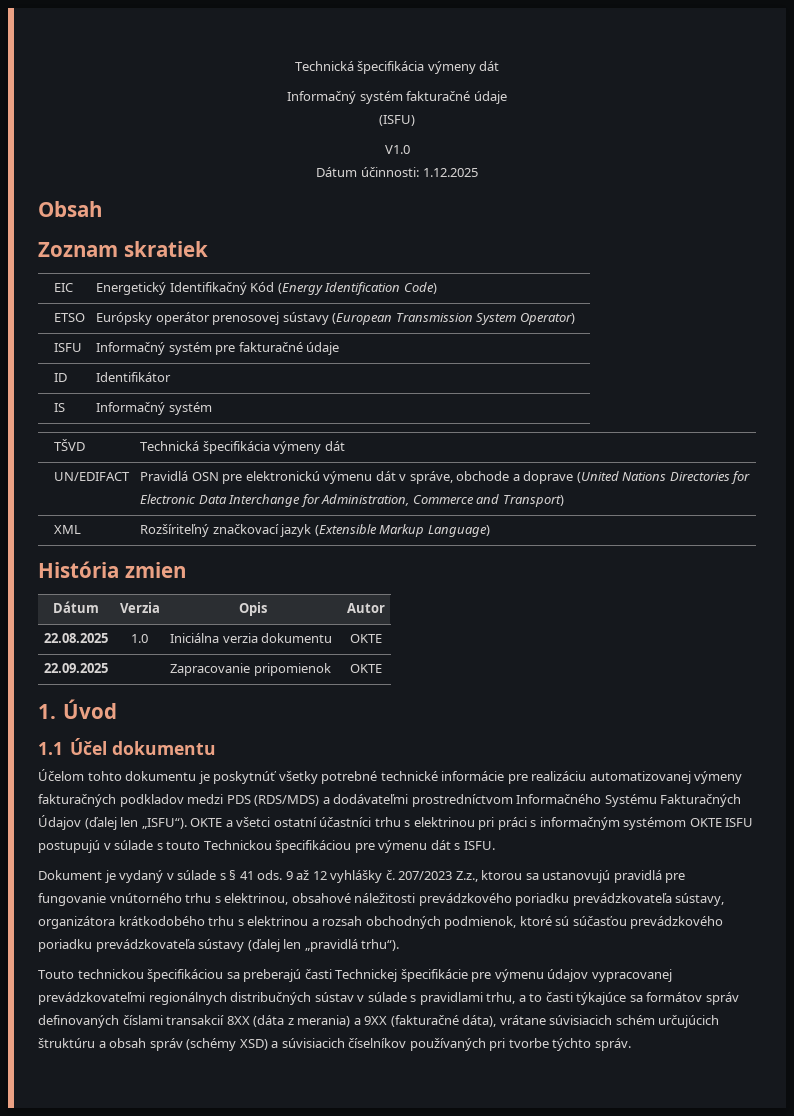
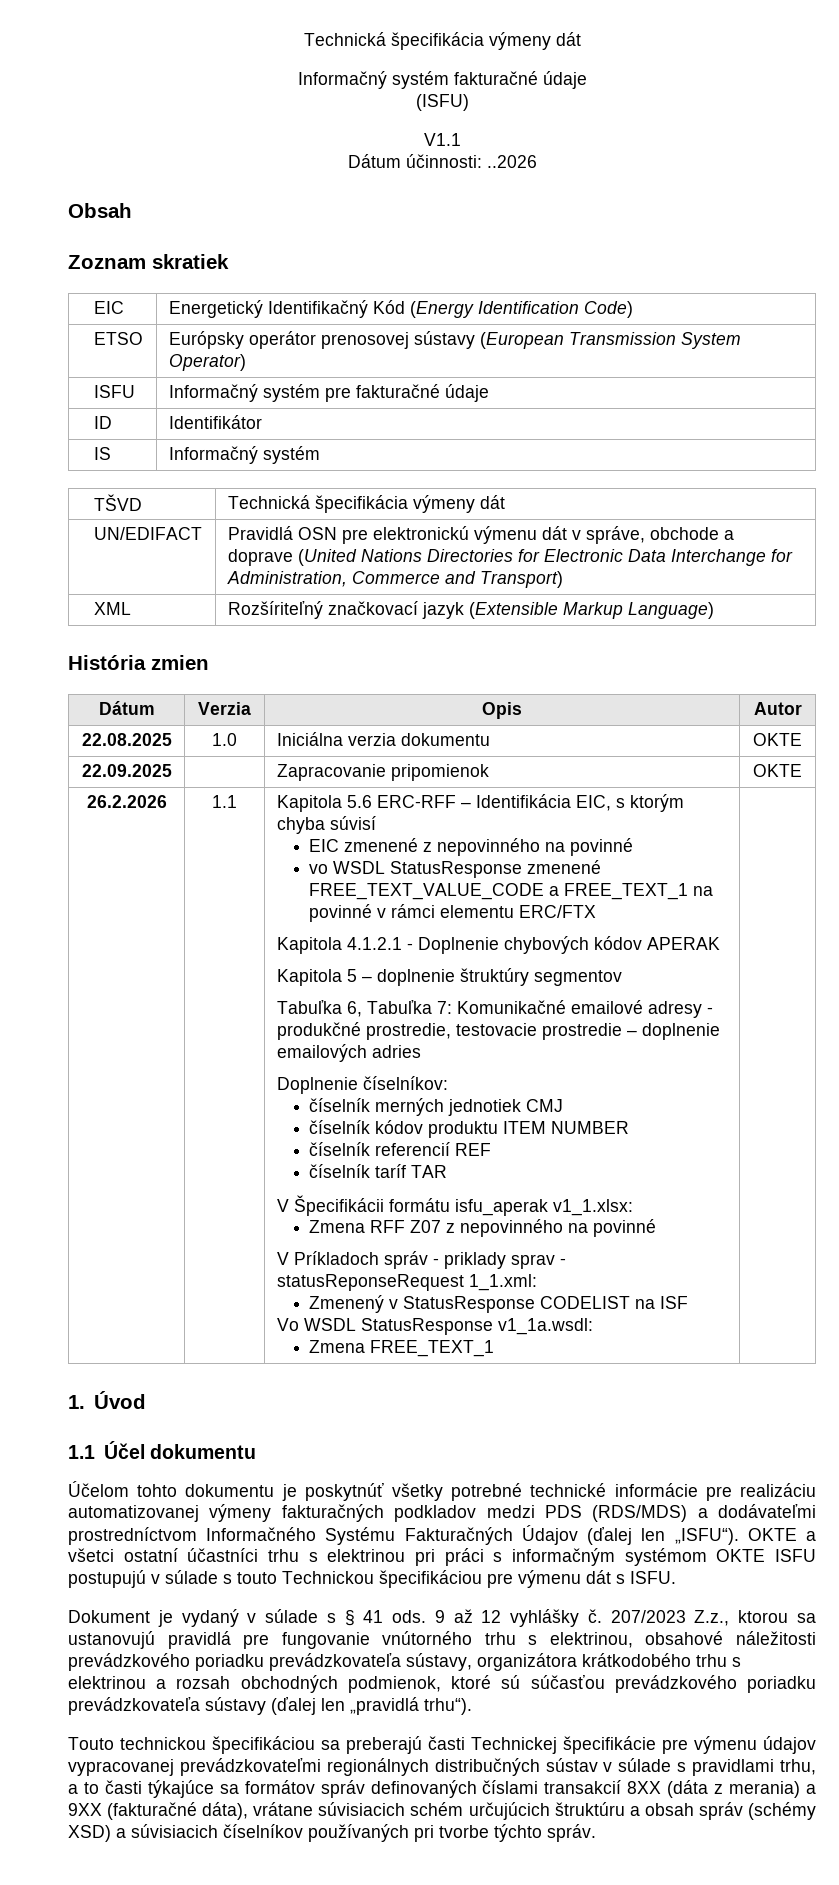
[384,145,410,154] V1.0 -> [423,133,461,146] V1.1
[422,168,478,177] 1.12.2025 -> [486,155,537,168] ..2026
(382, 668) none -> [86,795,167,808] [212,795,237,808] [276,794,684,812] [276,816,376,834] [309,838,634,856] [309,860,602,878] [309,883,714,900] [309,904,597,922] [276,936,720,954] [276,968,622,986] [276,1000,713,1018] [276,1022,720,1040] [276,1044,421,1062] [276,1076,448,1094] [309,1098,564,1116] [309,1120,630,1138] [309,1142,492,1156] [309,1164,448,1178] [276,1195,633,1216] [309,1219,657,1237] [276,1251,566,1269] [276,1274,537,1291] [309,1295,689,1313] [276,1318,593,1335] [309,1340,495,1357] // 26.2.2026 | 1.1 | Kapitola 5.6 ERC-RFF – Identifikácia EIC, s ktorým chyba súvisí // EIC zmenené z nepovinného na povinné // vo WSDL StatusResponse zmenené FREE_TEXT_VALUE_CODE a FREE_TEXT_1 na povinné v rámci elementu ERC/FTX // Kapitola 4.1.2.1 - Doplnenie chybových kódov APERAK // Kapitola 5 – doplnenie štruktúry segmentov // Tabuľka 6, Tabuľka 7: Komunikačné emailové adresy - produkčné prostredie, testovacie prostredie – doplnenie emailových adries // Doplnenie číselníkov: // číselník merných jednotiek CMJ // číselník kódov produktu ITEM NUMBER // číselník referencií REF // číselník taríf TAR // V Špecifikácii formátu isfu_aperak v1_1.xlsx: // Zmena RFF Z07 z nepovinného na povinné // V Príkladoch správ - priklady sprav - statusReponseRequest 1_1.xml: // Zmenený v StatusResponse CODELIST na ISF // Vo WSDL StatusResponse v1_1a.wsdl: // Zmena FREE_TEXT_1 |

